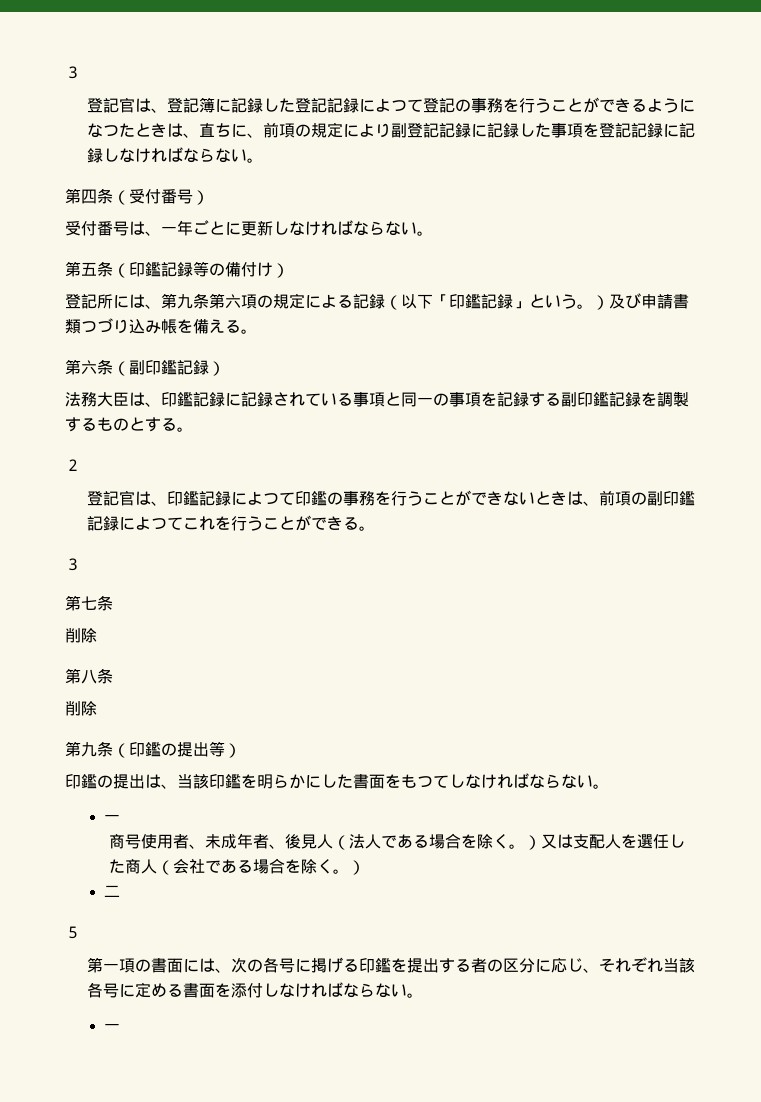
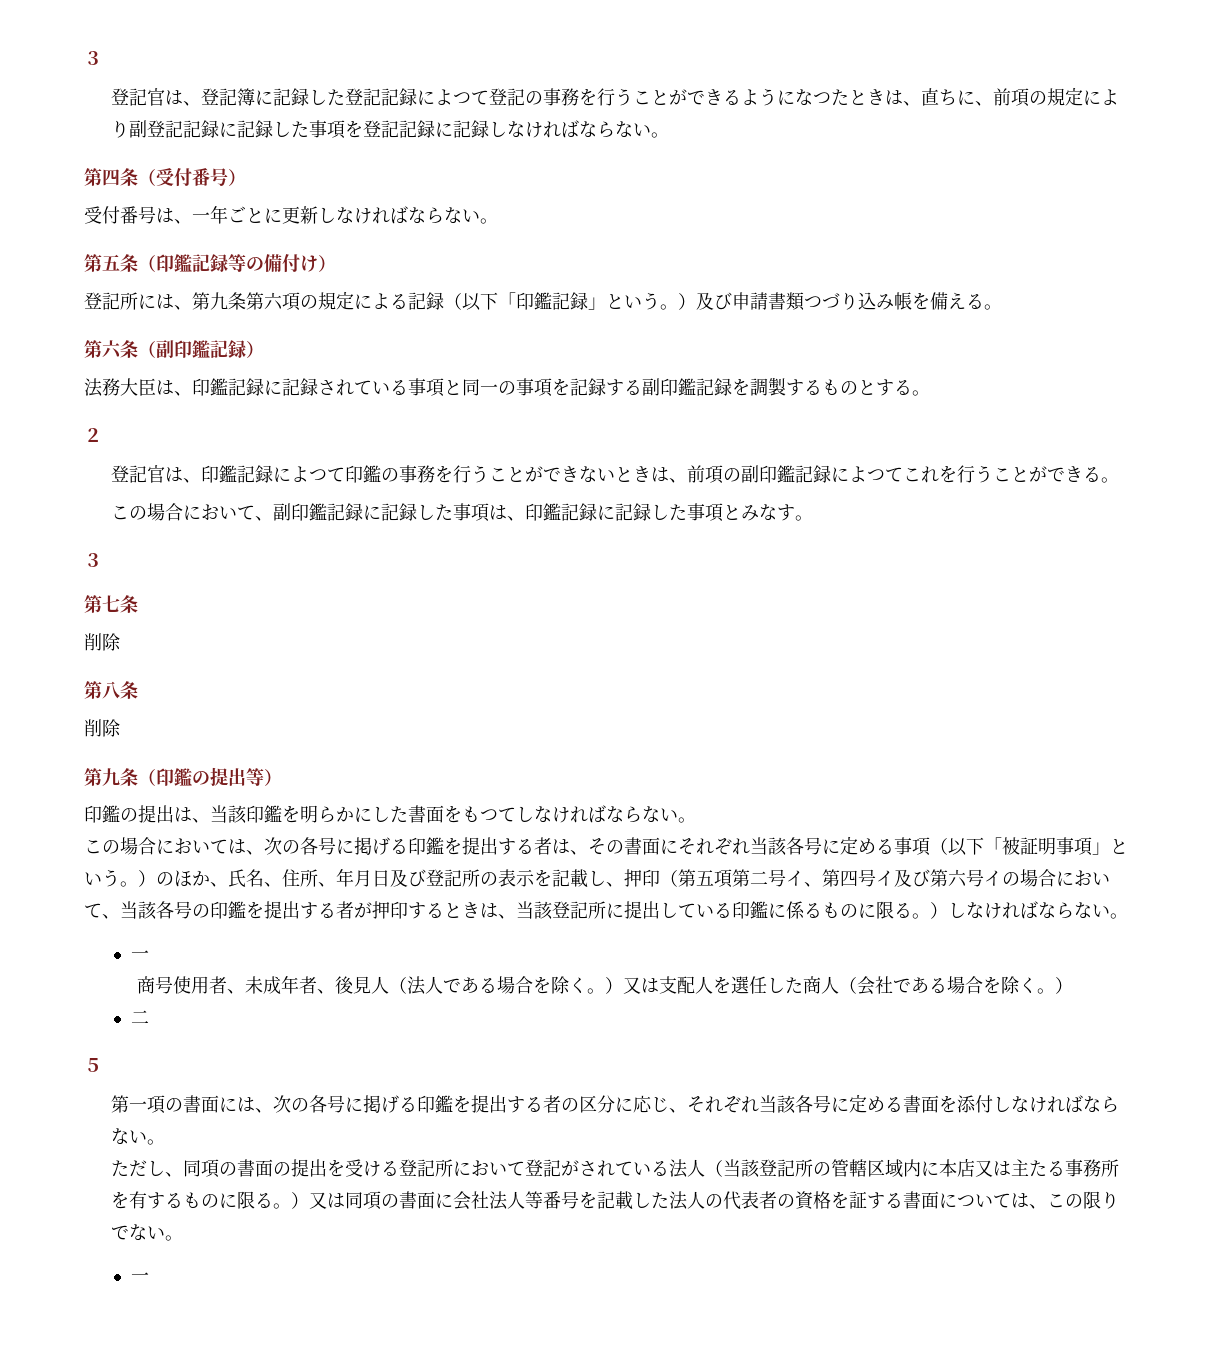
(375, 528) none -> [110,503,813,522] // この場合において、副印鑑記録に記録した事項は、印鑑記録に記録した事項とみなす。
(609, 786) none -> [84,836,1128,856] [84,868,1110,888] [84,901,1128,920] // この場合においては、次の各号に掲げる印鑑を提出する者は、その書面にそれぞれ当該各号に定める事項（以下「被証明事項」という。）のほか、氏名、住所、年月日及び登記所の表示を記載し、押印（第五項第二号イ、第四号イ及び第六号イの場合において、当該各号の印鑑を提出する者が押印するときは、当該登記所に提出している印鑑に係るものに限る。）しなければならない。
(423, 995) none -> [110,1158,1119,1178] [110,1191,1119,1210] [110,1224,183,1241] // ただし、同項の書面の提出を受ける登記所において登記がされている法人（当該登記所の管轄区域内に本店又は主たる事務所を有するものに限る。）又は同項の書面に会社法人等番号を記載した法人の代表者の資格を証する書面については、この限りでない。

